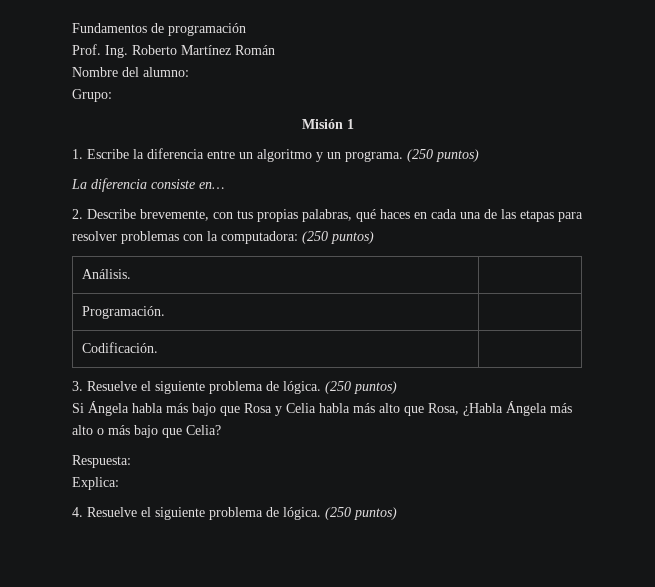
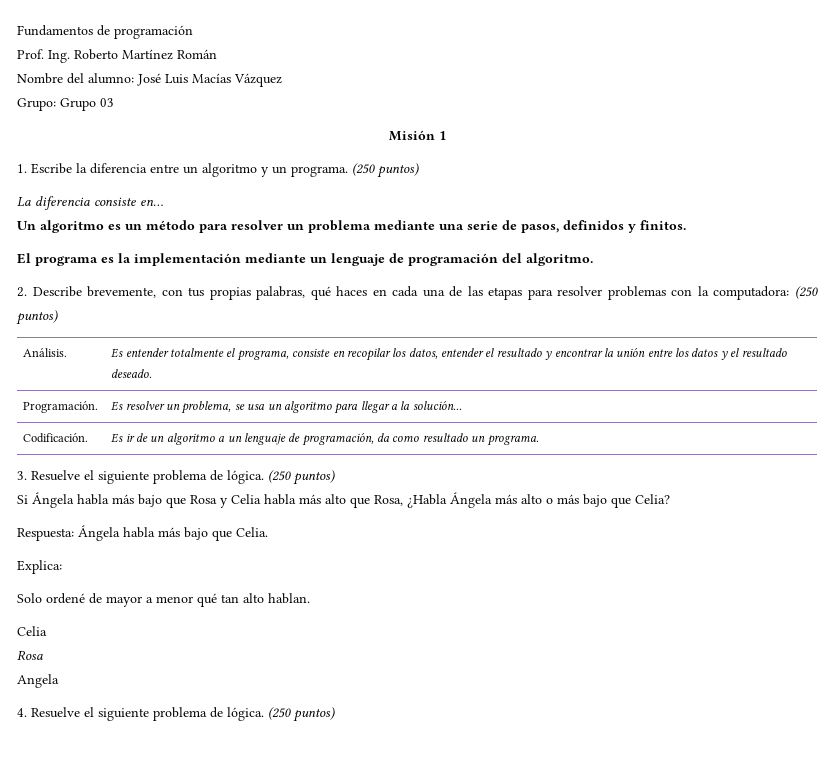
(189, 72) none -> [137,73,282,87] José Luis Macías Vázquez
(112, 95) none -> [60,98,114,111] Grupo 03
(224, 185) none -> [17,220,686,233] [17,253,593,266] // Un algoritmo es un método para resolver un problema mediante una serie de pasos, definidos y finitos. // El programa es la implementación mediante un lenguaje de programación del algoritmo.
[81,306,165,319] [81,342,158,353] // Programación. | // Codificación. | -> [111,348,787,361] [111,369,153,378] [23,401,99,413] [111,401,462,414] [23,433,89,443] [111,433,539,446] Es entender totalmente el programa, consiste en recopilar los datos, entender el resultado y encontrar la unión entre los datos y el resultado deseado. // Programación. | Es resolver un problema, se usa un algoritmo para llegar a la solución... // Codificación. | Es ir de un algoritmo a un lenguaje de programación, da como resultado un programa.
[72,477,119,490] // Explica: -> [78,525,268,541] [17,560,62,574] [17,593,310,607] [17,626,47,636] [17,650,43,660] [17,674,59,688] Ángela habla más bajo que Celia. // Explica: // Solo ordené de mayor a menor qué tan alto hablan. // Celia // Rosa // Angela

